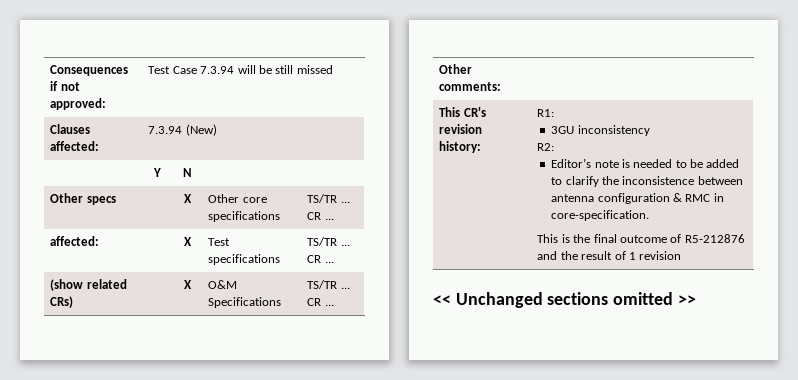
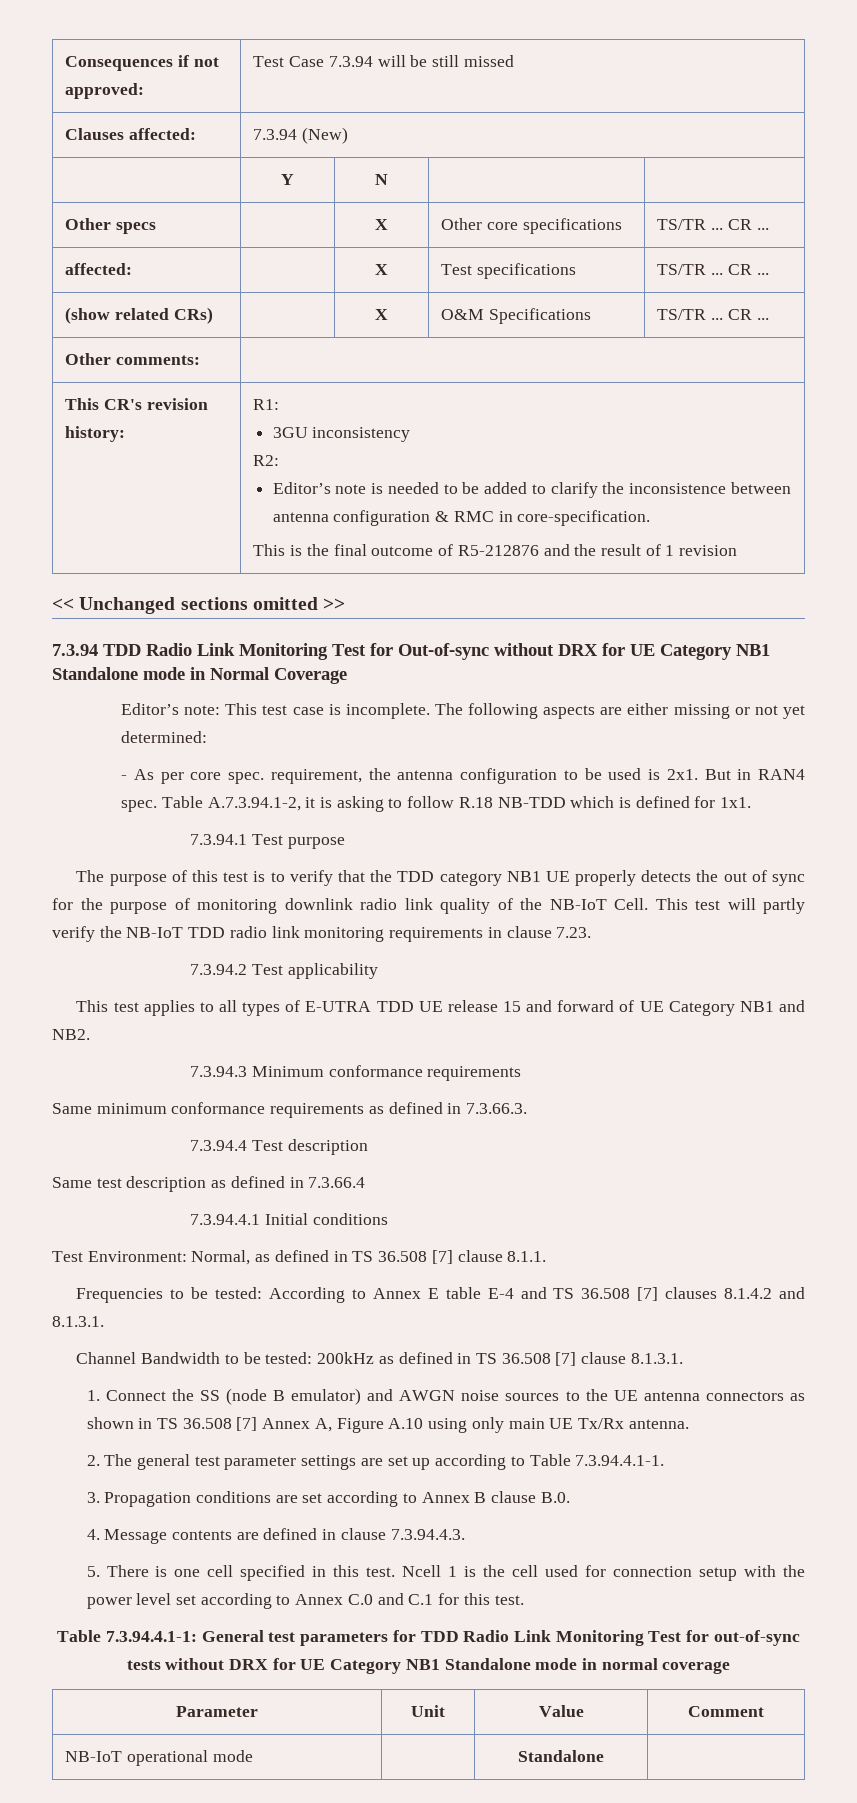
(696, 300) none -> [52,643,770,660] [52,667,347,684] [121,703,806,719] [121,731,208,743] [121,768,805,784] [121,796,752,812] [190,834,345,849] [76,870,806,886] [52,898,805,914] [52,926,592,942] [190,963,378,979] [76,1000,806,1016] [52,1029,90,1040] [190,1065,522,1081] [52,1102,528,1118] [190,1139,368,1155] [52,1176,366,1192] [190,1213,388,1225] [52,1250,547,1265] [76,1287,806,1303] [52,1316,104,1327] [76,1352,683,1366] [86,1388,805,1405] [86,1417,689,1433] [86,1454,665,1470] [86,1491,570,1507] [86,1528,465,1544] [86,1565,805,1581] [86,1593,524,1609] [57,1630,800,1646] [126,1658,731,1674] [176,1706,258,1717] [411,1705,445,1717] [538,1705,584,1717] [688,1706,764,1717] [65,1750,253,1766] [518,1750,604,1762] // 7.3.94 TDD Radio Link Monitoring Test for Out-of-sync without DRX for UE Category NB1 Standalone mode in Normal Coverage // Editor’s note: This test case is incomplete. The following aspects are either missing or not yet determined: // - As per core spec. requirement, the antenna configuration to be used is 2x1. But in RAN4 spec. Table A.7.3.94.1-2, it is asking to follow R.18 NB-TDD which is defined for 1x1. // 7.3.94.1 Test purpose // The purpose of this test is to verify that the TDD category NB1 UE properly detects the out of sync for the purpose of monitoring downlink radio link quality of the NB-IoT Cell. This test will partly verify the NB-IoT TDD radio link monitoring requirements in clause 7.23. // 7.3.94.2 Test applicability // This test applies to all types of E-UTRA TDD UE release 15 and forward of UE Category NB1 and NB2. // 7.3.94.3 Minimum conformance requirements // Same minimum conformance requirements as defined in 7.3.66.3. // 7.3.94.4 Test description // Same test description as defined in 7.3.66.4 // 7.3.94.4.1 Initial conditions // Test Environment: Normal, as defined in TS 36.508 [7] clause 8.1.1. // Frequencies to be tested: According to Annex E table E-4 and TS 36.508 [7] clauses 8.1.4.2 and 8.1.3.1. // Channel Bandwidth to be tested: 200kHz as defined in TS 36.508 [7] clause 8.1.3.1. // 1. Connect the SS (node B emulator) and AWGN noise sources to the UE antenna connectors as shown in TS 36.508 [7] Annex A, Figure A.10 using only main UE Tx/Rx antenna. // 2. The general test parameter settings are set up according to Table 7.3.94.4.1-1. // 3. Propagation conditions are set according to Annex B clause B.0. // 4. Message contents are defined in clause 7.3.94.4.3. // 5. There is one cell specified in this test. Ncell 1 is the cell used for connection setup with the power level set according to Annex C.0 and C.1 for this test. // Table 7.3.94.4.1-1: General test parameters for TDD Radio Link Monitoring Test for out-of-sync tests without DRX for UE Category NB1 Standalone mode in normal coverage // Parameter | Unit | Value | Comment // NB-IoT operational mode | | Standalone |

